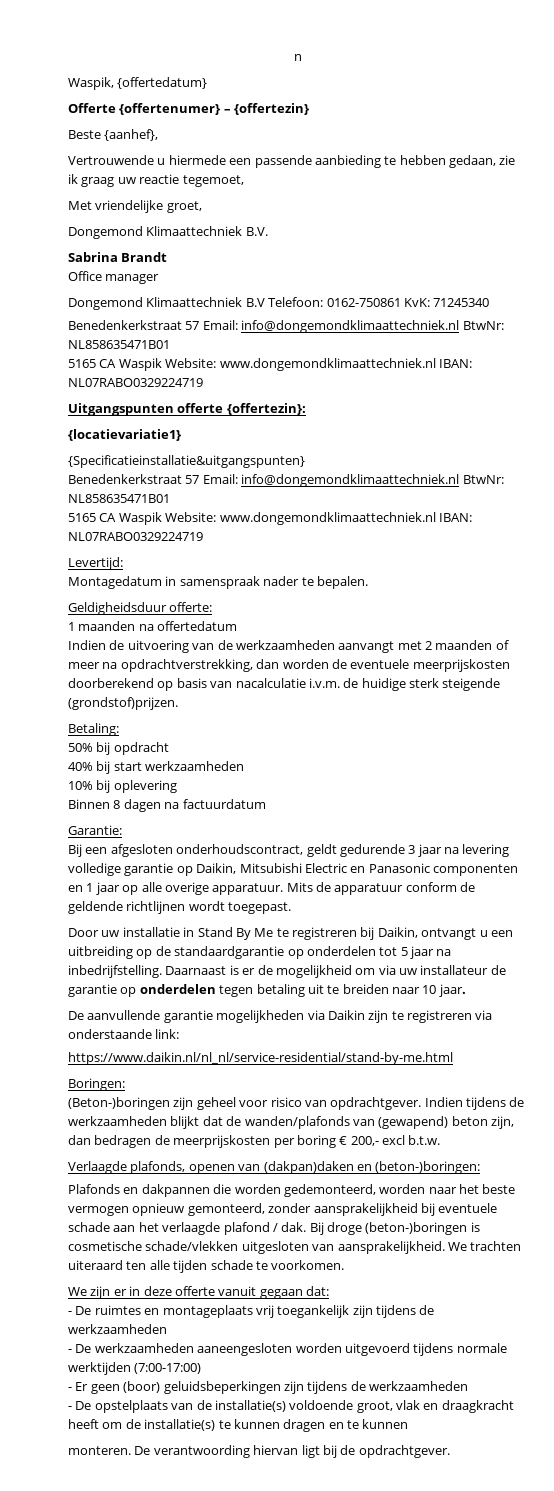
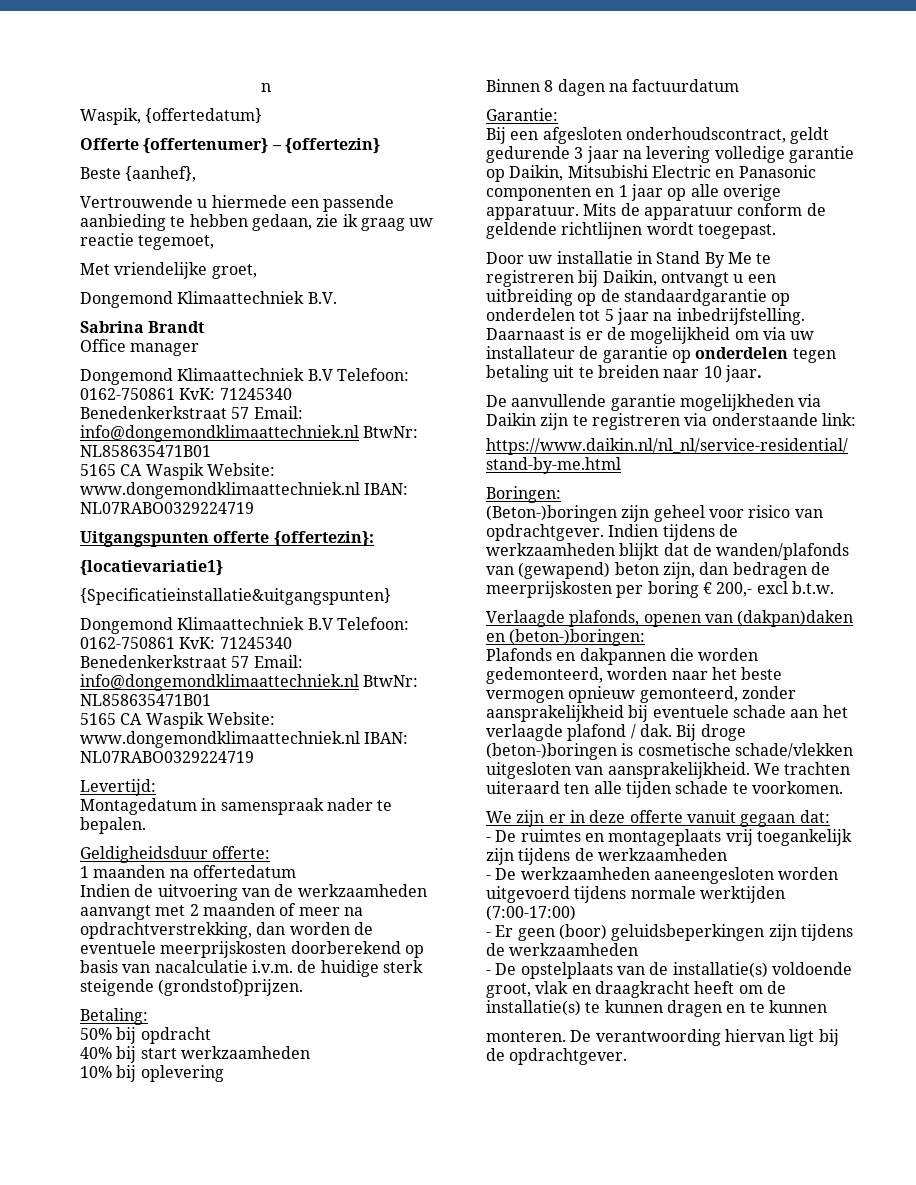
(305, 461) none -> [80,617,409,634] [80,637,292,649] // Dongemond Klimaattechniek B.V Telefoon: 0162-750861 KvK: 71245340

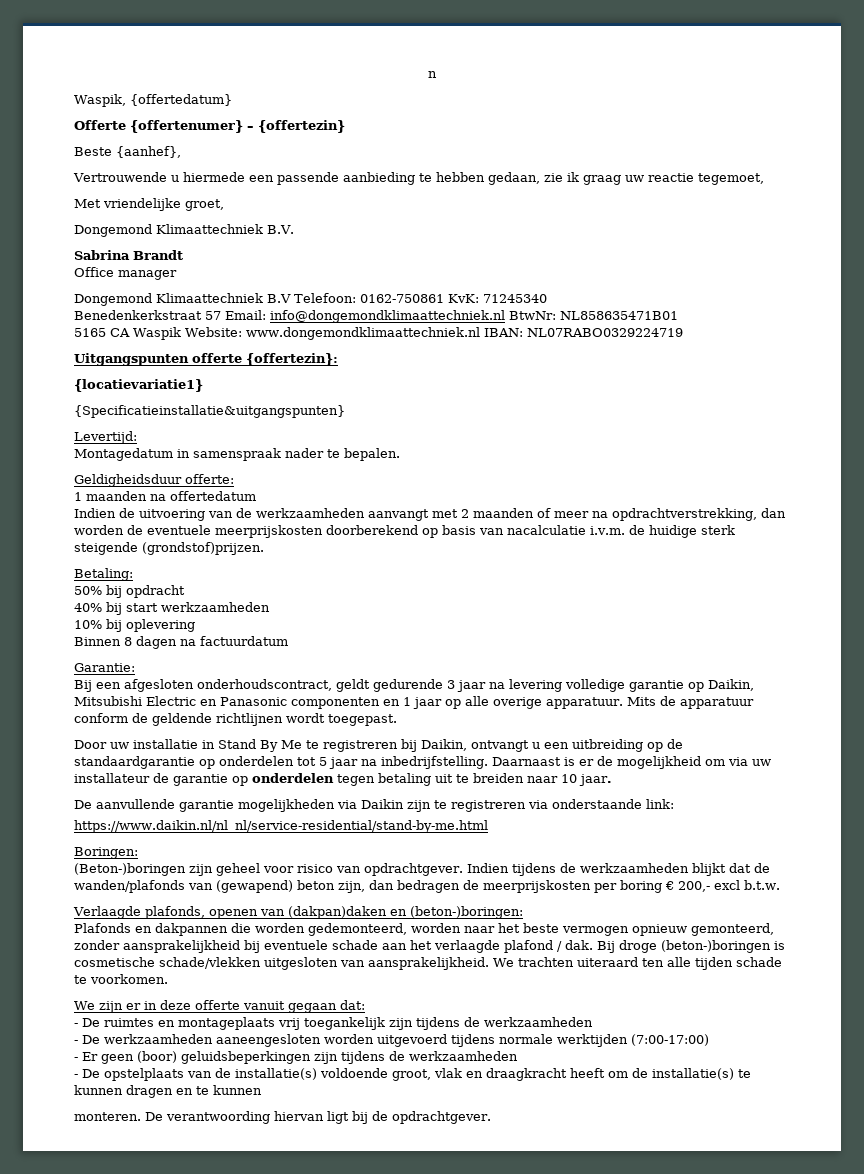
[80,617,409,634] [80,637,292,649] [80,655,303,668] [80,674,419,691] [80,694,211,706] [80,712,275,729] [80,731,409,748] [80,751,254,763] // Dongemond Klimaattechniek B.V Telefoon: 0162-750861 KvK: 71245340 // Benedenkerkstraat 57 Email: info@dongemondklimaattechniek.nl BtwNr: NL858635471B01 // 5165 CA Waspik Website: www.dongemondklimaattechniek.nl IBAN: NL07RABO0329224719 -> (345, 411) none

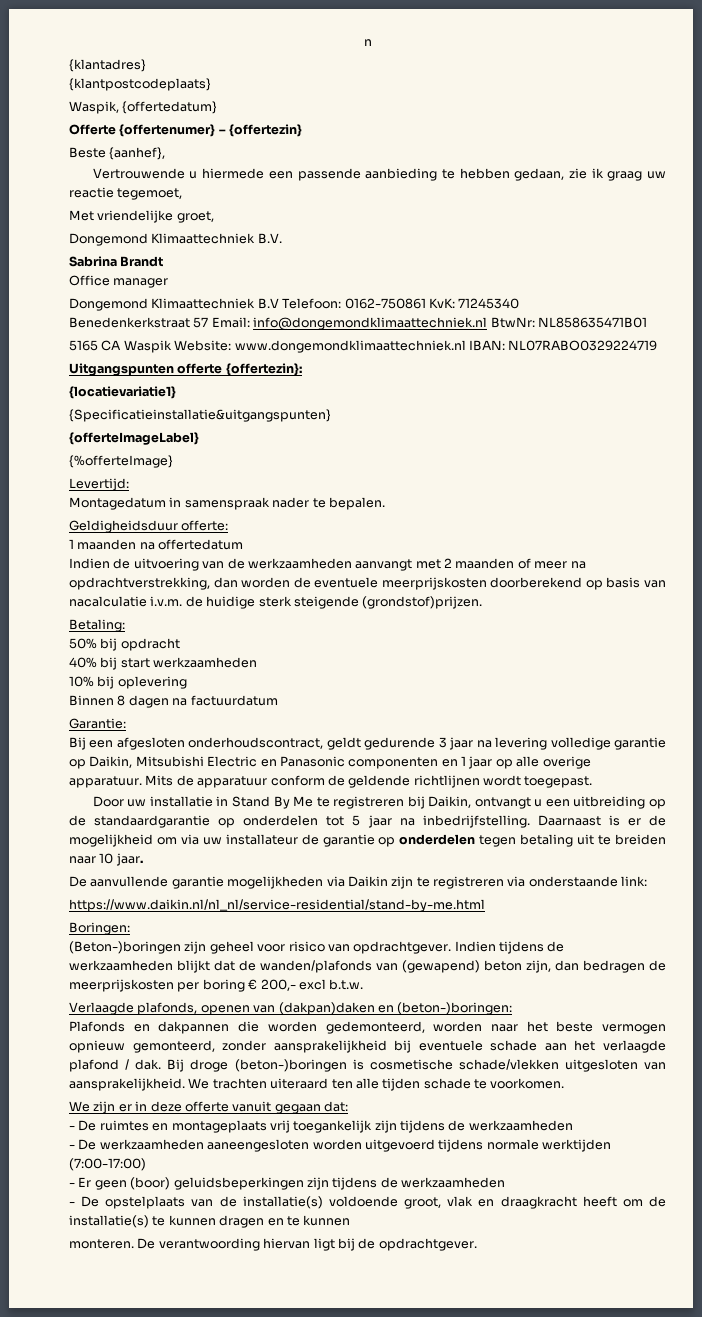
(437, 74) none -> [69,59,146,72] [69,78,211,91] // {klantadres} // {klantpostcodeplaats}
(345, 411) none -> [69,432,199,445] [69,455,173,468] // {offerteImageLabel} // {%offerteImage}

